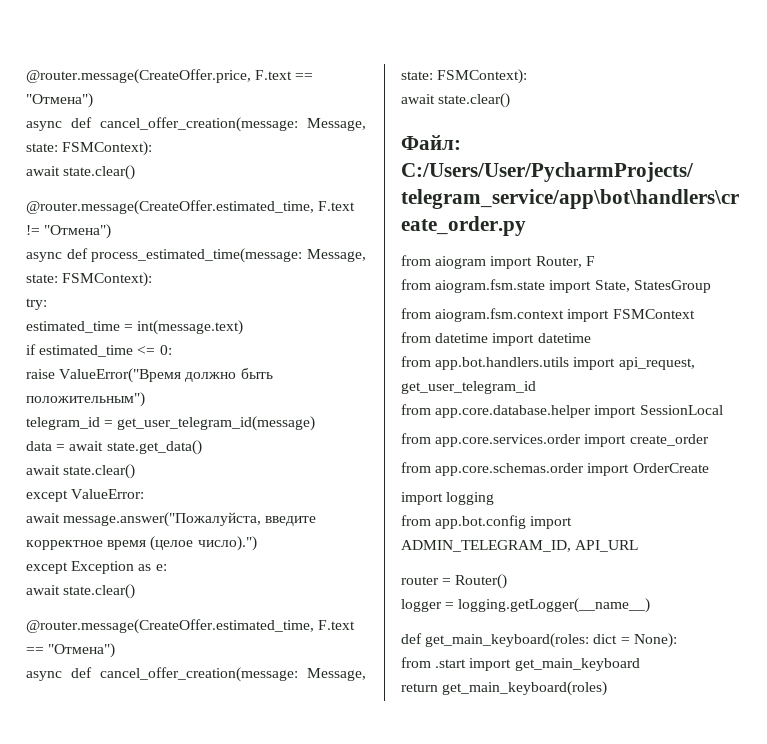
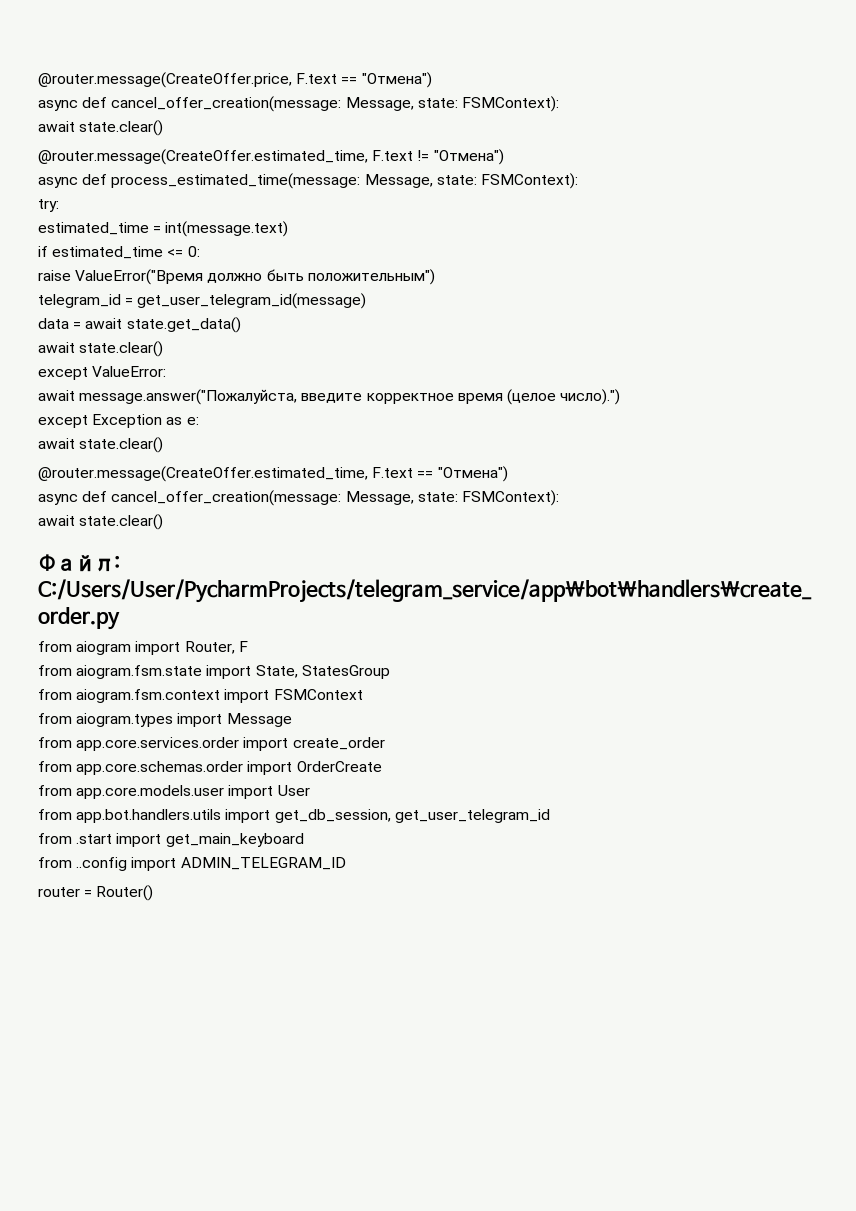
[435,333,591,346] [401,356,695,370] [401,381,536,394] [401,404,723,418] datetime import datetime // from app.bot.handlers.utils import api_request, get_user_telegram_id // from app.core.database.helper import SessionLocal -> [76,713,292,727] aiogram.types import Message
[401,492,495,505] [401,515,573,529] [401,540,639,552] [401,574,508,589] [401,598,651,613] [401,633,677,648] [401,657,640,671] [401,681,608,696] import logging // from app.bot.config import ADMIN_TELEGRAM_ID, API_URL // router = Router() // logger = logging.getLogger(__name__) // def get_main_keyboard(roles: dict = None): // from .start import get_main_keyboard // return get_main_keyboard(roles) -> [38,785,310,799] [38,809,550,823] [38,833,304,847] [38,857,346,871] [38,885,154,901] from app.core.models.user import User // from app.bot.handlers.utils import get_db_session, get_user_telegram_id // from .start import get_main_keyboard // from ..config import ADMIN_TELEGRAM_ID // router = Router()

